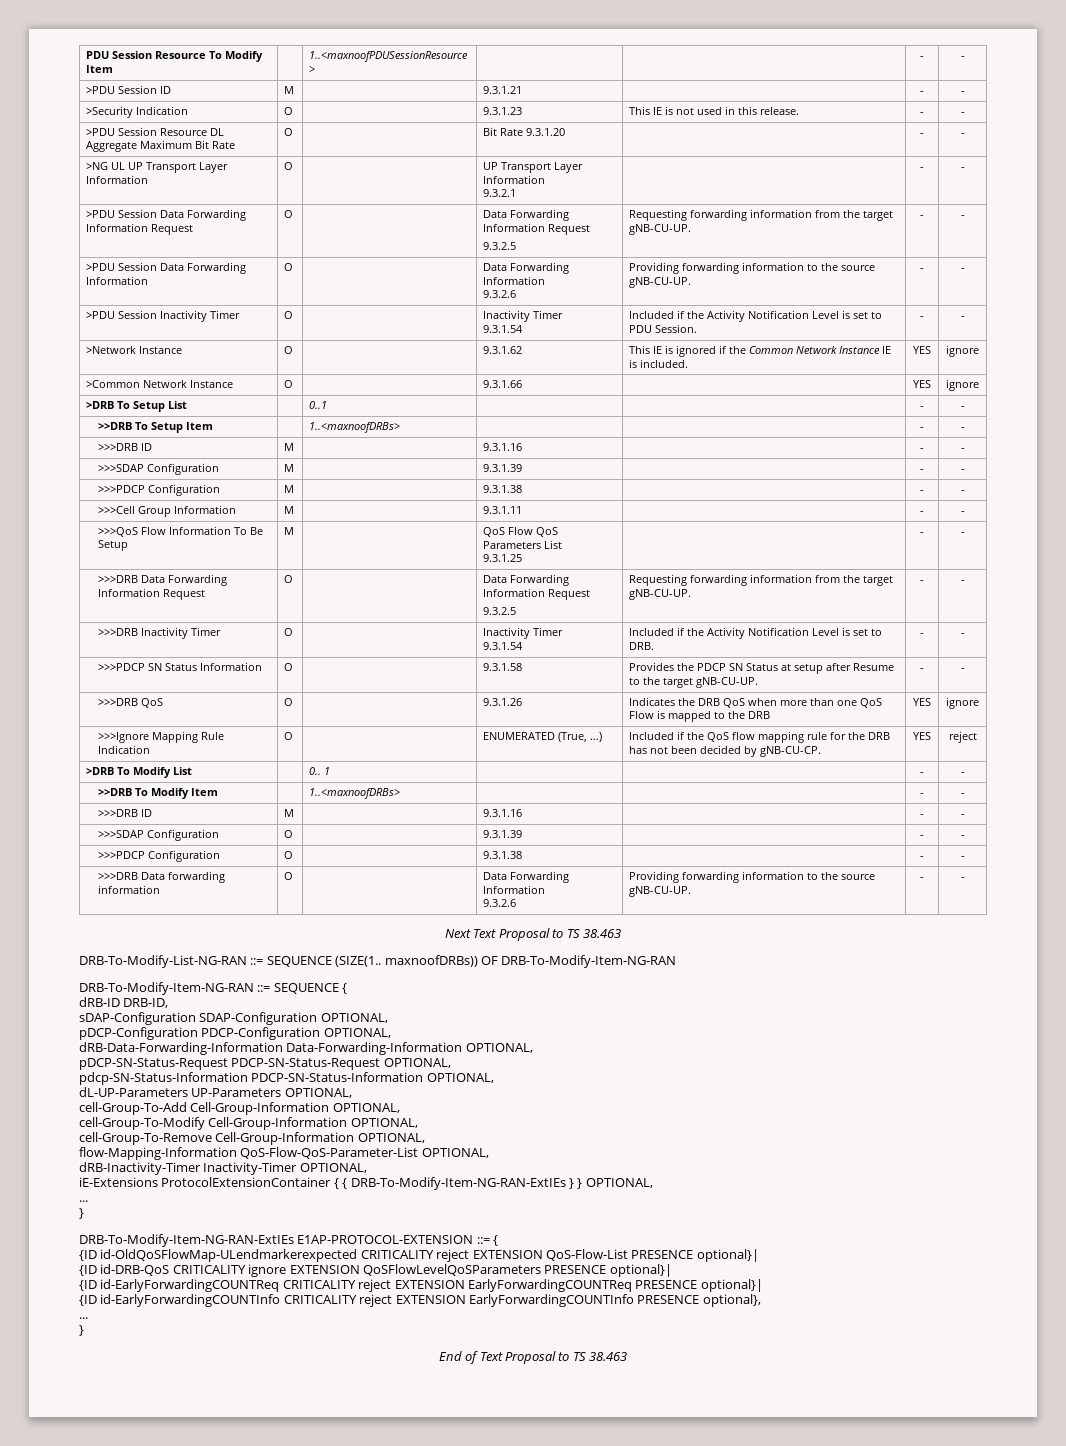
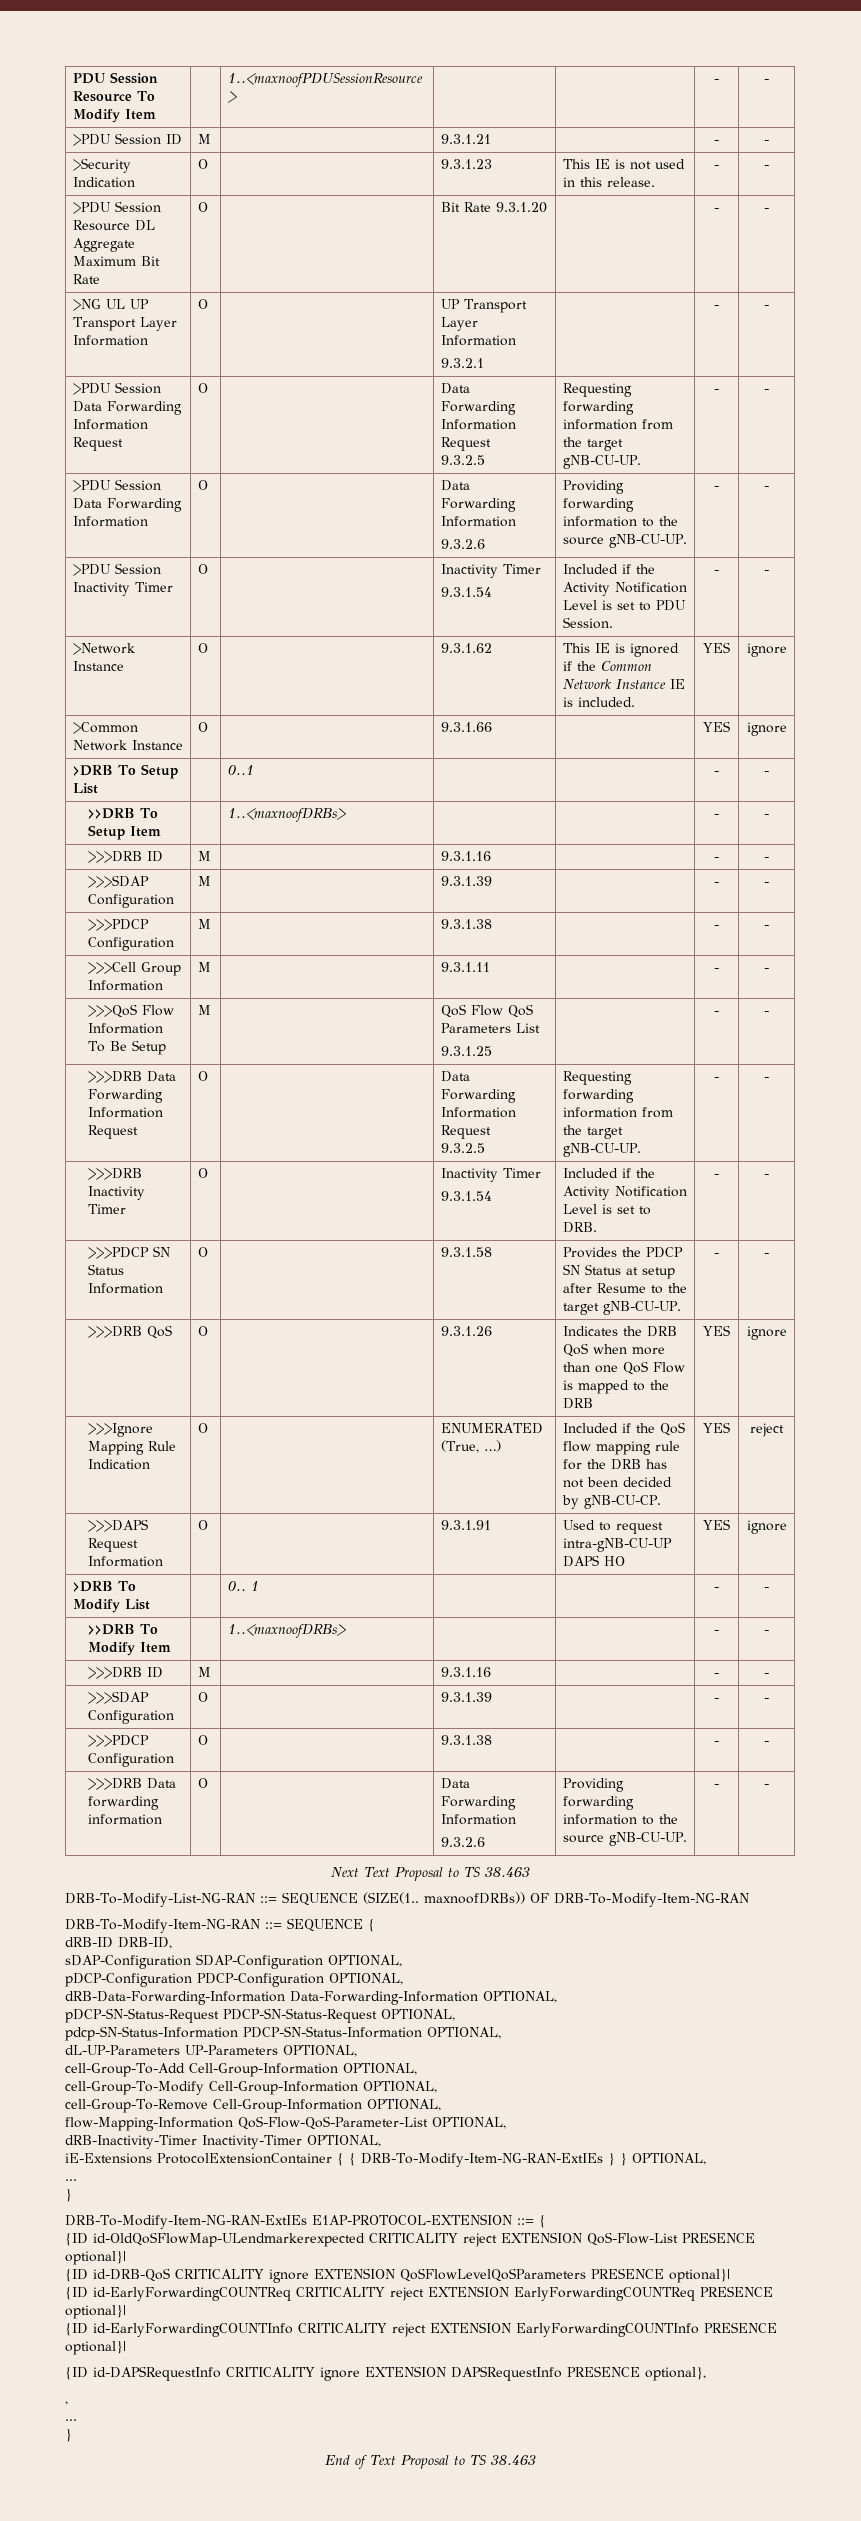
(977, 737) none -> [88,1519,149,1532] [88,1538,139,1552] [88,1556,164,1567] [197,1520,208,1530] [440,1520,491,1530] [562,1520,663,1534] [562,1538,672,1552] [562,1555,625,1567] [703,1519,730,1530] [746,1520,787,1534] // >>>DAPS Request Information | O | | 9.3.1.91 | Used to request intra-gNB-CU-UP DAPS HO | YES | ignore
(700, 1299) none -> [65,2341,126,2355] [65,2366,640,2381] optional}| // {ID id-DAPSRequestInfo CRITICALITY ignore EXTENSION DAPSRequestInfo PRESENCE
(761, 1300) none -> [65,2401,68,2405] // ,

